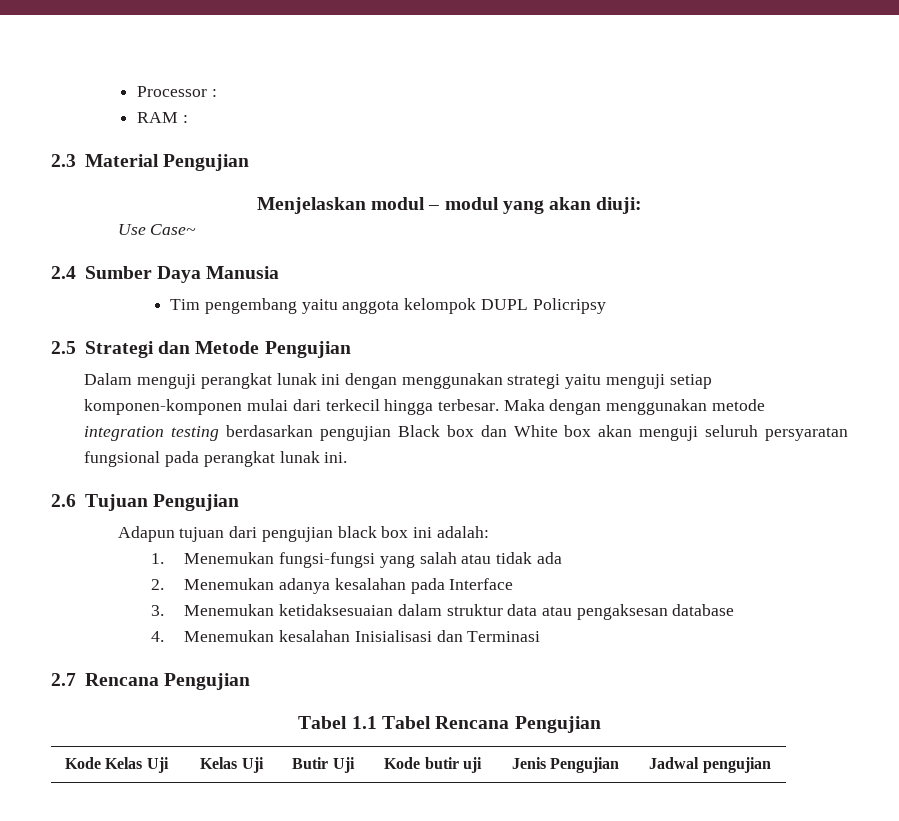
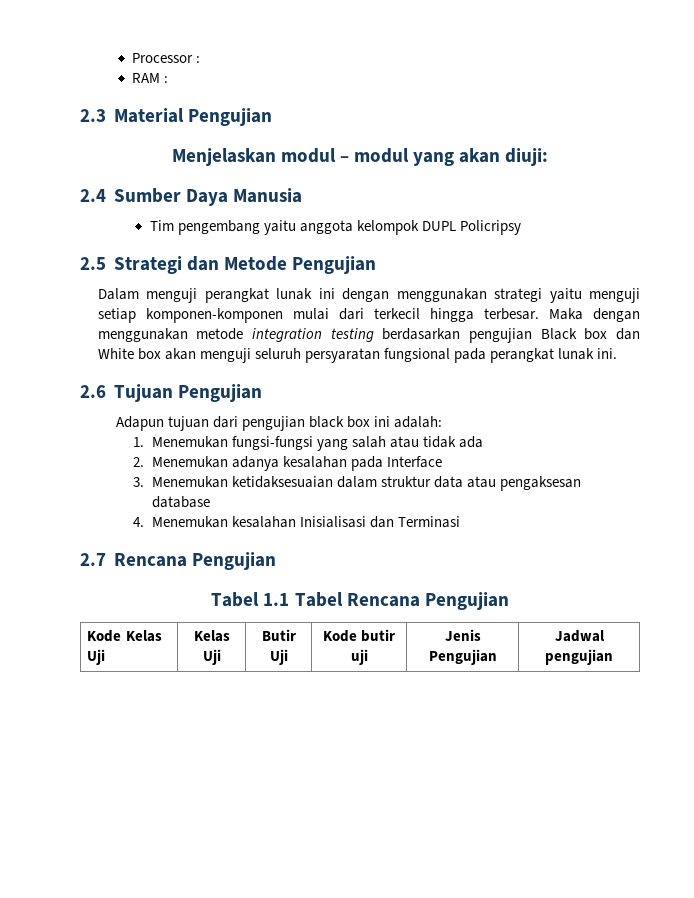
[117,224,197,235] // Use Case~ -> (549, 157) none

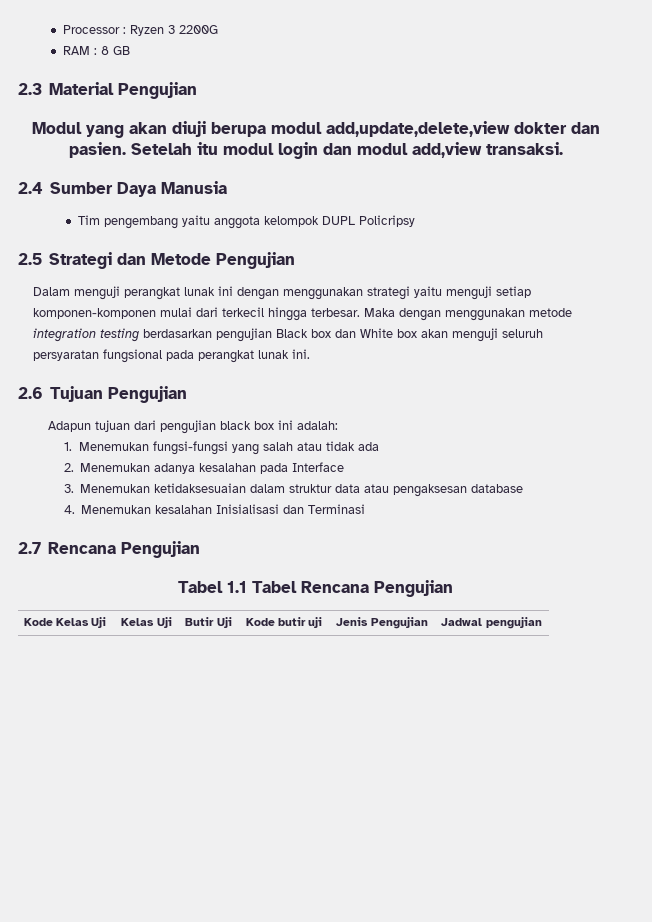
(201, 59) none -> [129,25,218,36] Ryzen 3 2200G
(169, 79) none -> [100,46,130,55] 8 GB
[171,148,549,166] Menjelaskan modul – modul yang akan diuji: -> [31,121,600,138] [68,142,563,159] Modul yang akan diuji berupa modul add,update,delete,view dokter dan pasien. Setelah itu modul login dan modul add,view transaksi.

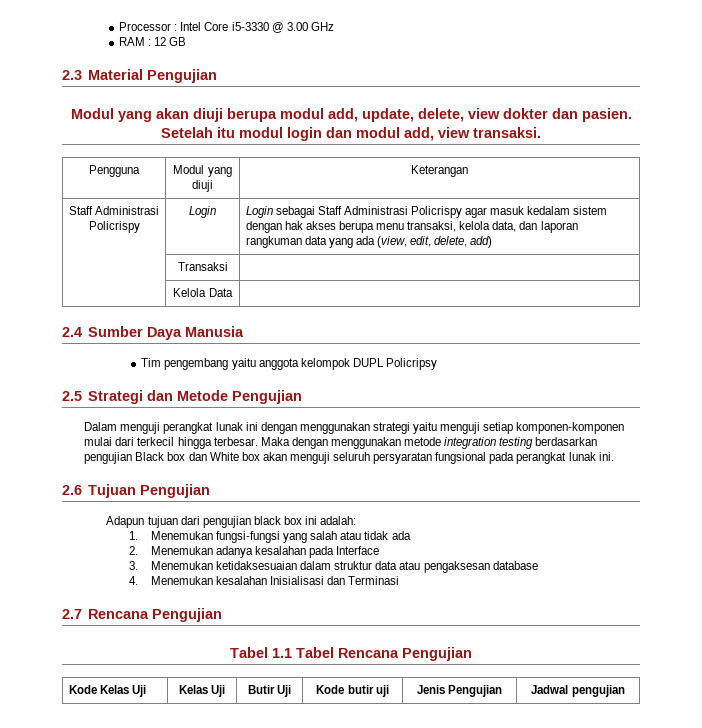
[129,25,218,36] Ryzen 3 2200G -> [180,22,334,33] Intel Core i5-3330 @ 3.00 GHz
[100,46,109,55] 8 -> [154,37,167,46] 12
[325,121,510,137] add,update,delete,view -> [327,108,500,122] add, update, delete, view
[411,142,482,158] add,view -> [404,127,470,141] add, view
(563, 148) none -> [89,165,140,177] [173,165,232,177] [192,180,213,192] [410,165,468,177] [68,206,160,215] [88,221,140,233] [189,206,216,218] [245,206,608,218] [245,221,578,233] [245,236,493,248] [177,262,228,271] [173,288,233,297] // Pengguna | Modul yang diuji | Keterangan // Staff Administrasi Policrispy | Login | Login sebagai Staff Administrasi Policrispy agar masuk kedalam sistem dengan hak akses berupa menu transaksi, kelola data, dan laporan rangkuman data yang ada (view, edit, delete, add) // | Transaksi | // | Kelola Data |

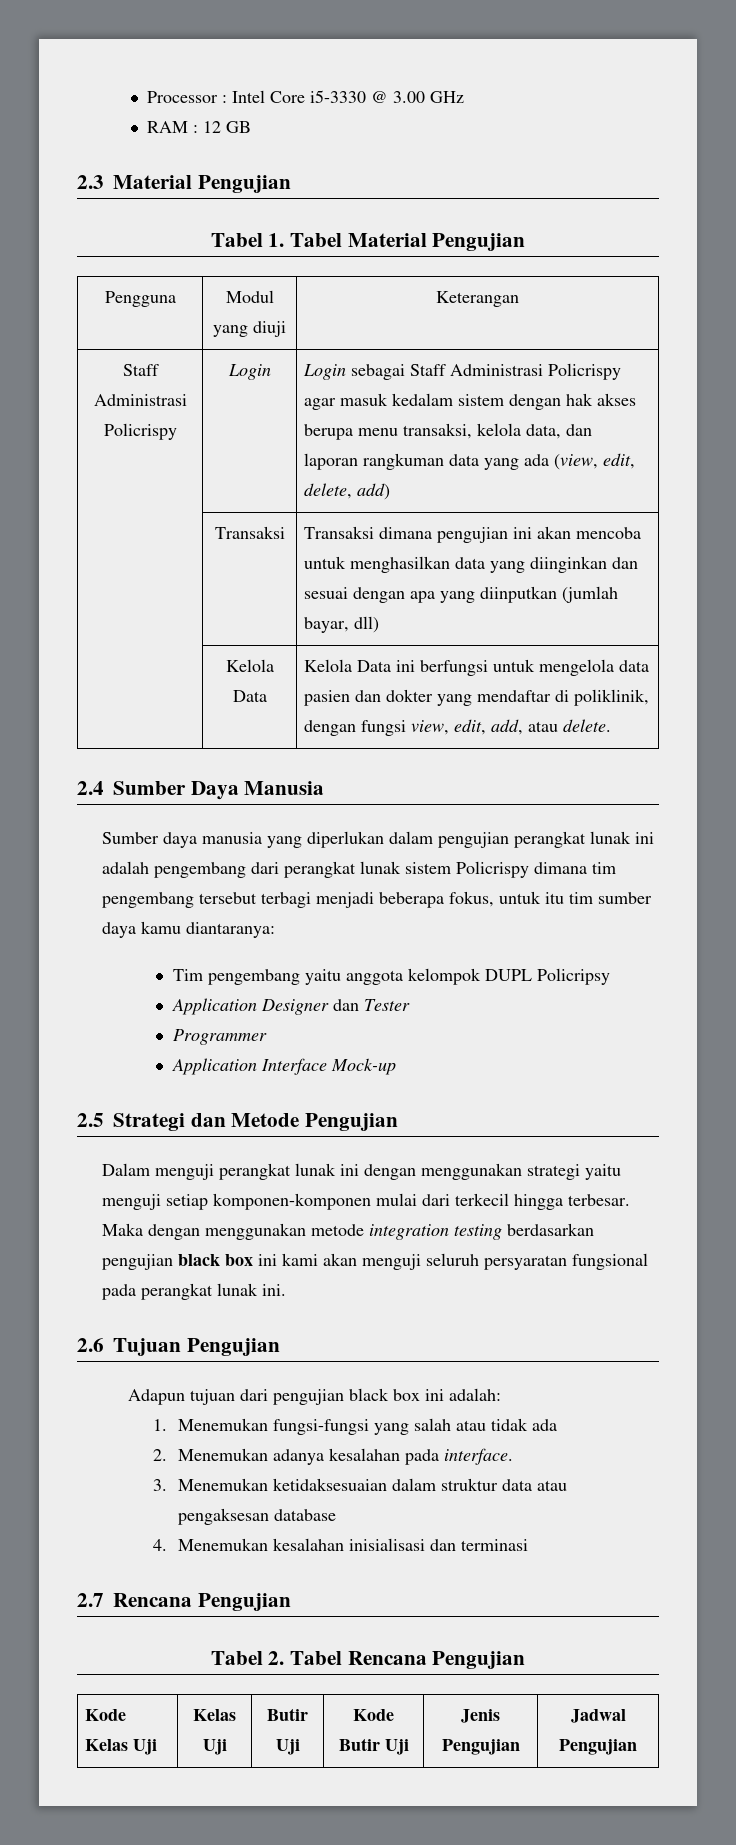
[70,108,632,122] [161,127,541,141] Modul yang akan diuji berupa modul add, update, delete, view dokter dan pasien. Setelah itu modul login dan modul add, view transaksi. -> [210,233,526,251] Tabel 1. Tabel Material Pengujian
[173,288,233,297] [62,326,244,340] // | Kelola Data | // 2.4 Sumber Daya Manusia -> [304,526,642,543] [304,556,639,573] [304,586,619,603] [304,616,380,633] [225,659,274,672] [232,690,267,702] [304,659,650,676] [304,689,650,706] [304,719,612,736] [77,781,325,800] [102,831,655,848] [102,861,617,878] [102,891,653,908] [102,921,276,938] Transaksi dimana pengujian ini akan mencoba untuk menghasilkan data yang diinginkan dan sesuai dengan apa yang diinputkan (jumlah bayar, dll) // | Kelola Data | Kelola Data ini berfungsi untuk mengelola data pasien dan dokter yang mendaftar di poliklinik, dengan fungsi view, edit, add, atau delete. // 2.4 Sumber Daya Manusia // Sumber daya manusia yang diperlukan dalam pengujian perangkat lunak ini adalah pengembang dari perangkat lunak sistem Policrispy dimana tim pengembang tersebut terbagi menjadi beberapa fokus, untuk itu tim sumber daya kamu diantaranya:
(437, 364) none -> [171,998,410,1015] [172,1029,267,1045] [171,1058,396,1075] // Application Designer dan Tester // Programmer // Application Interface Mock-up
[135,452,260,461] Black box dan White box -> [178,1253,319,1266] black box ini kami
[336,546,380,555] Interface -> [444,1448,514,1465] interface.
[270,576,400,585] Inisialisasi dan Terminasi -> [349,1538,529,1551] inisialisasi dan terminasi
[272,648,292,658] 1.1 -> [268,1651,285,1665] 2.
[347,685,389,697] butir uji -> [338,1738,409,1755] Butir Uji
[571,685,625,697] pengujian -> [559,1739,637,1755] Pengujian

